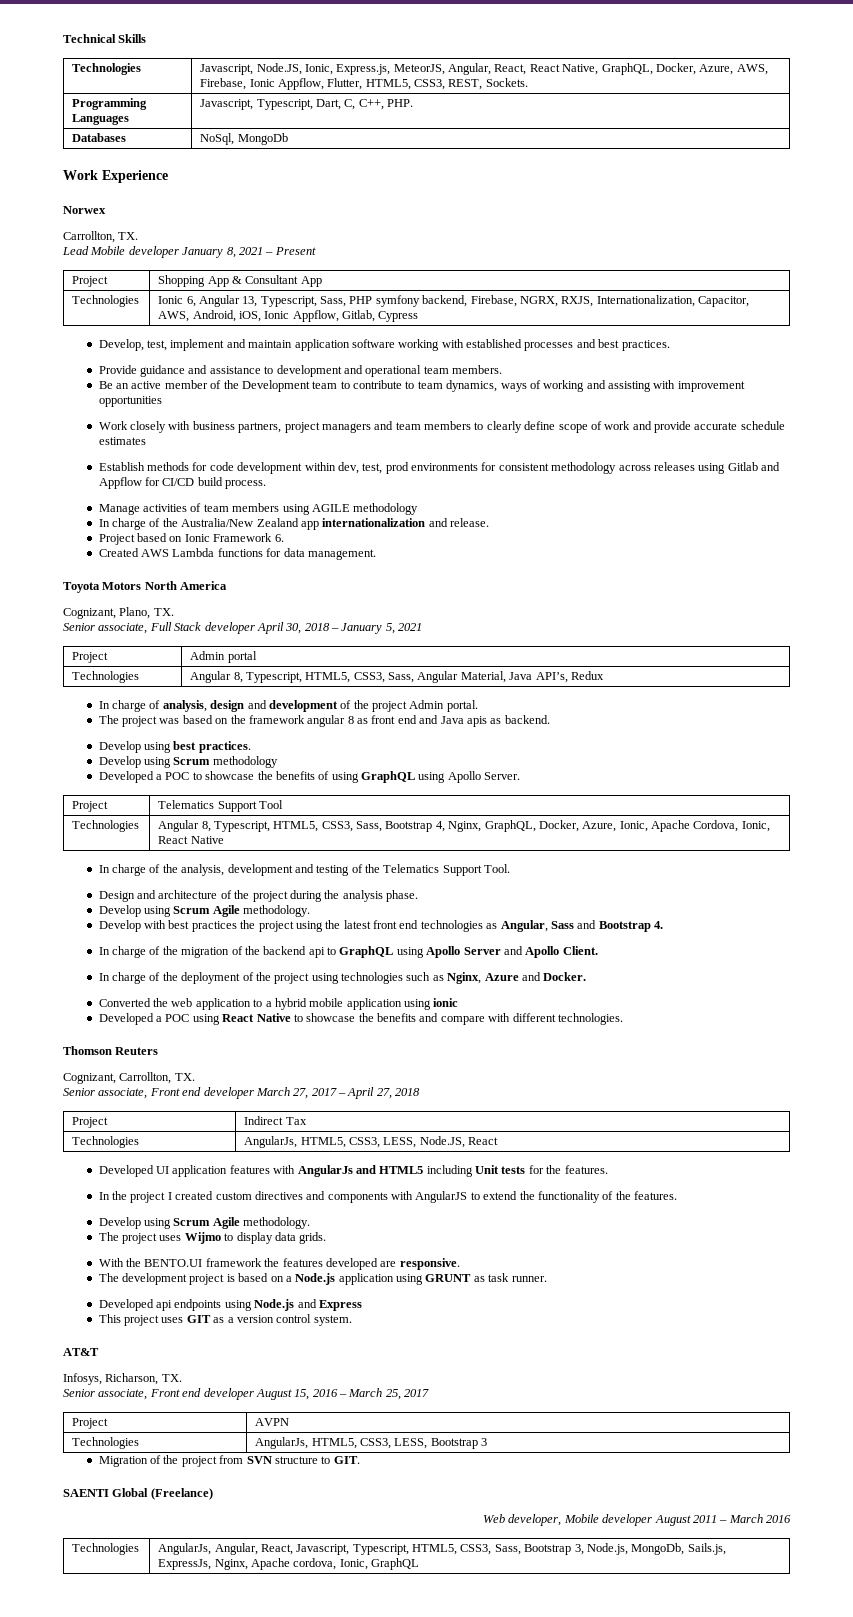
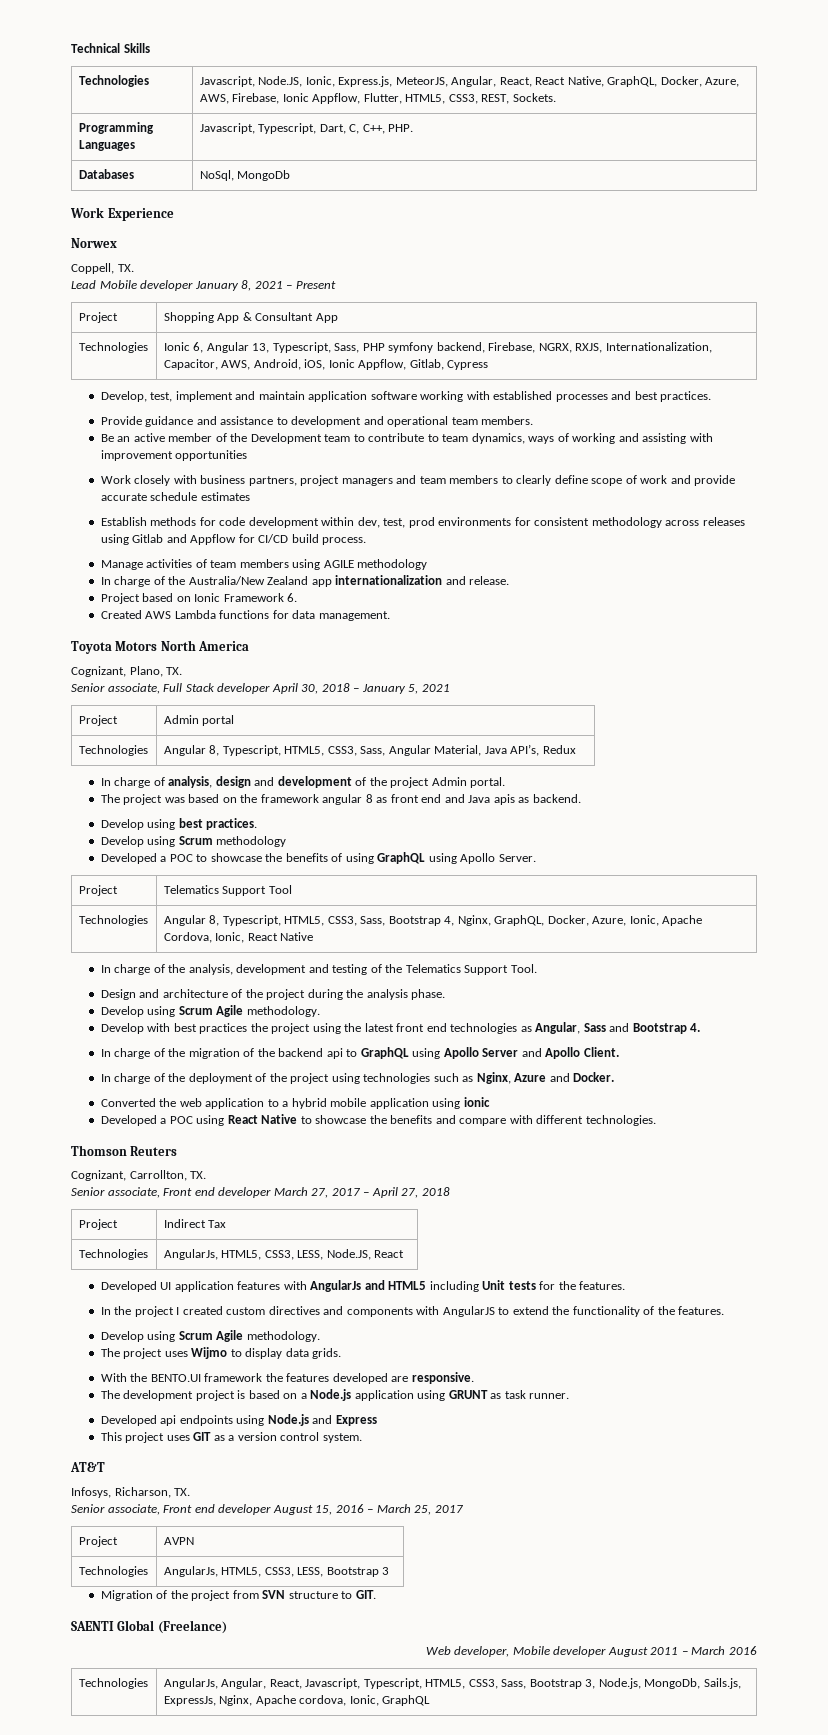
[63,231,115,243] Carrollton, -> [71,263,114,274] Coppell,

